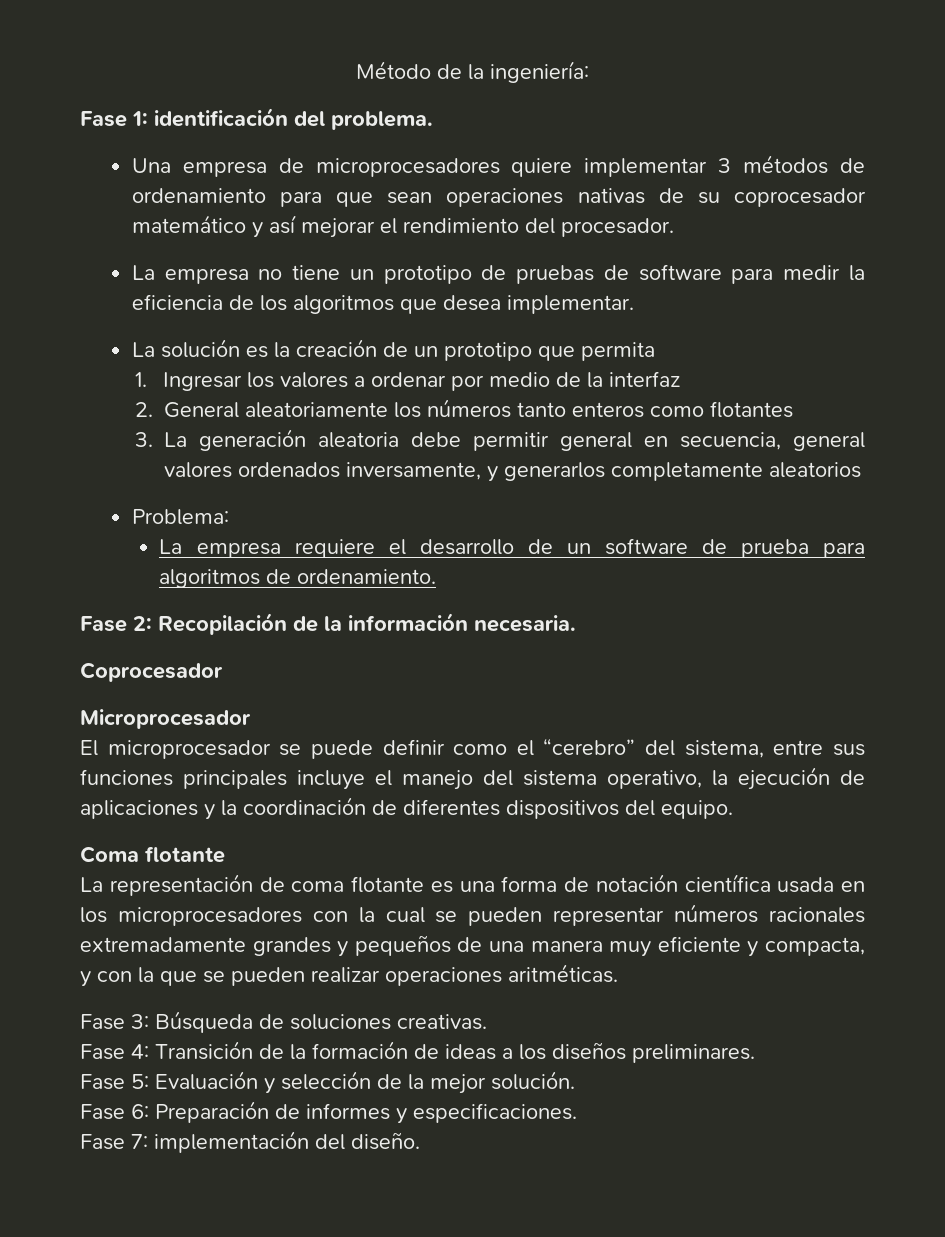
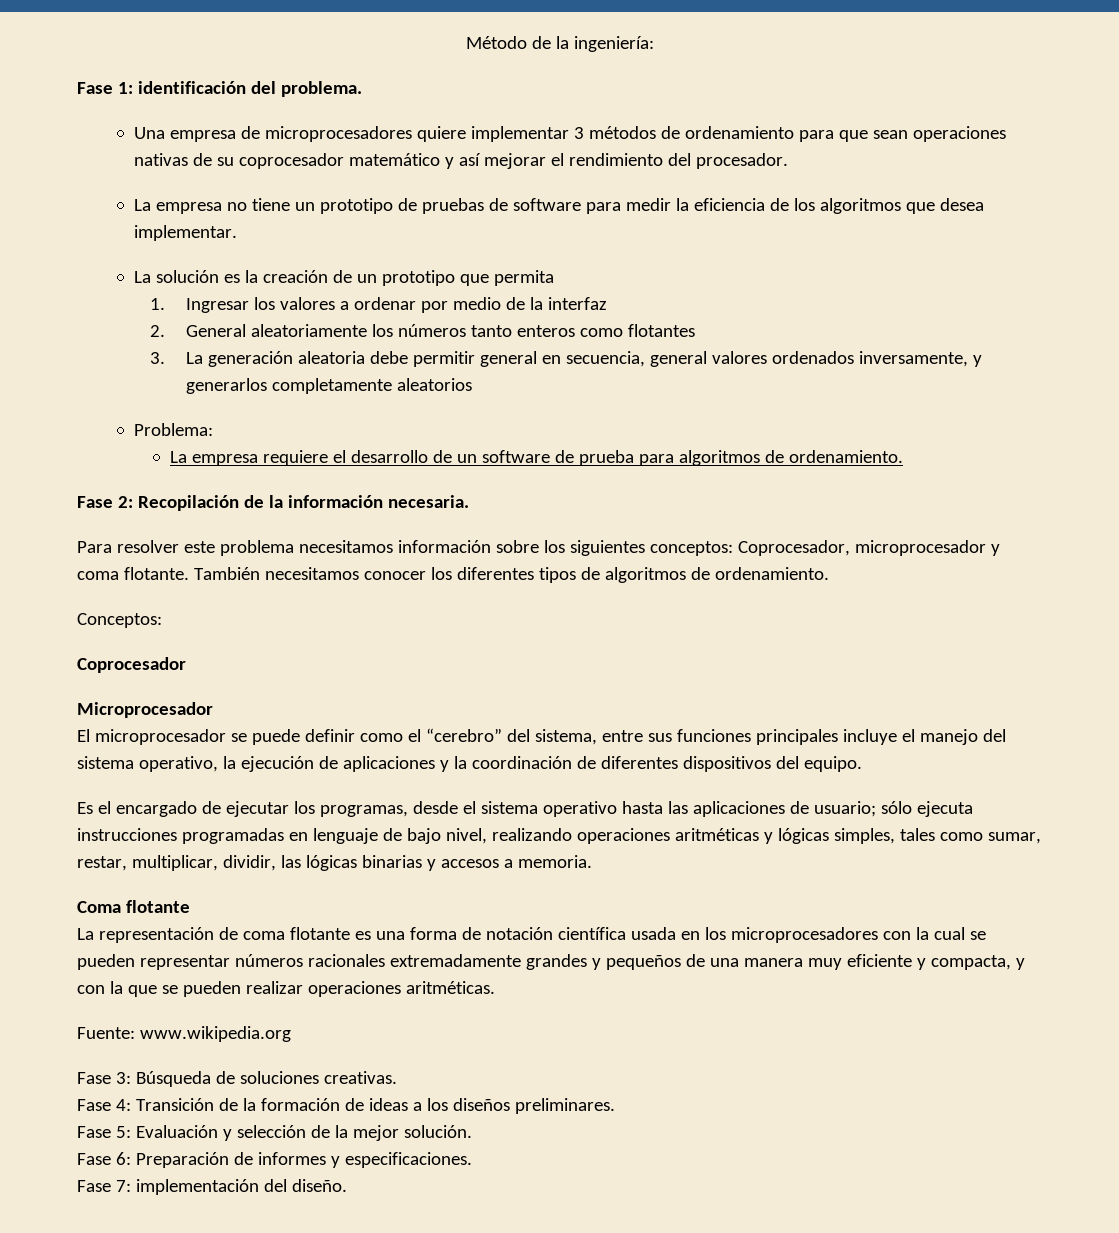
(576, 623) none -> [77,540,1000,556] [77,567,829,583] [77,613,162,628] // Para resolver este problema necesitamos información sobre los siguientes conceptos: Coprocesador, microprocesador y coma flotante. También necesitamos conocer los diferentes tipos de algoritmos de ordenamiento. // Conceptos:
(733, 809) none -> [77,801,973,817] [77,828,1041,844] [77,855,592,871] // Es el encargado de ejecutar los programas, desde el sistema operativo hasta las aplicaciones de usuario; sólo ejecuta instrucciones programadas en lenguaje de bajo nivel, realizando operaciones aritméticas y lógicas simples, tales como sumar, restar, multiplicar, dividir, las lógicas binarias y accesos a memoria.
(618, 973) none -> [77,1026,291,1042] // Fuente: www.wikipedia.org

